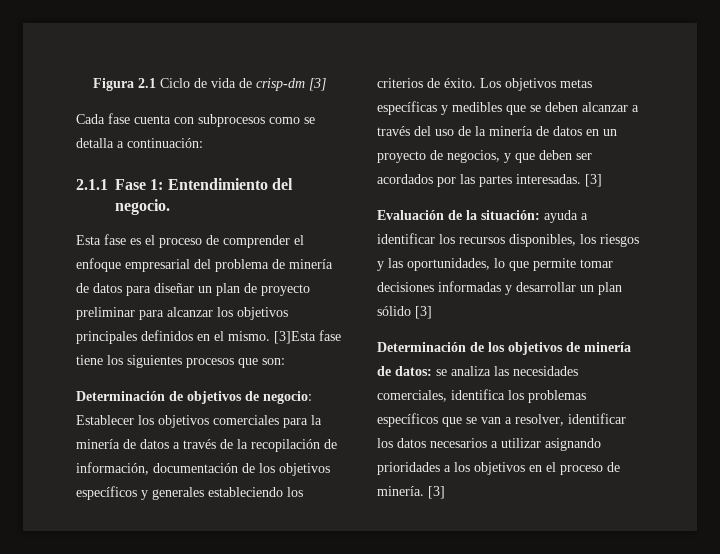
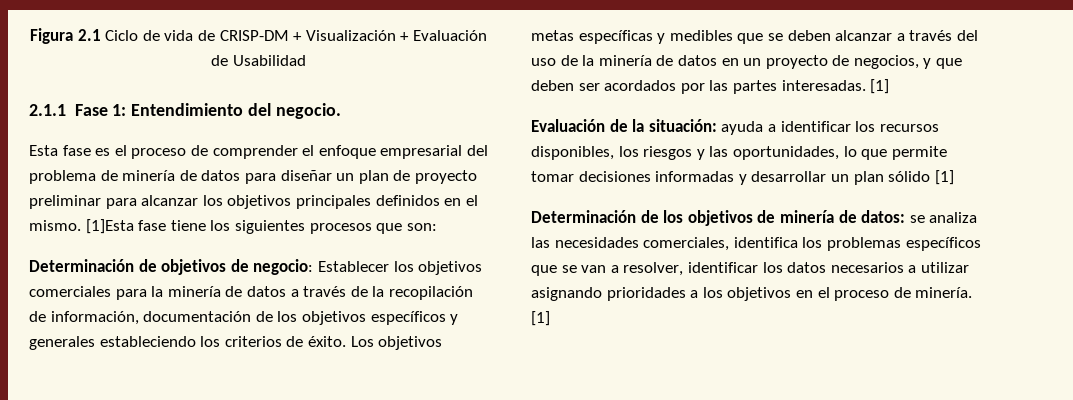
[256,78,326,91] [76,113,315,127] [76,138,203,148] crisp-dm [3] // Cada fase cuenta con subprocesos como se detalla a continuación: -> [219,30,487,41] [211,55,306,66] CRISP-DM + Visualización + Evaluación de Usabilidad
[274,331,316,344] [3]Esta -> [85,219,134,234] [1]Esta
[585,174,602,187] [3] -> [870,79,890,94] [1]
[415,306,432,319] [3] -> [934,170,954,185] [1]
[428,486,445,499] [3] -> [531,311,550,326] [1]

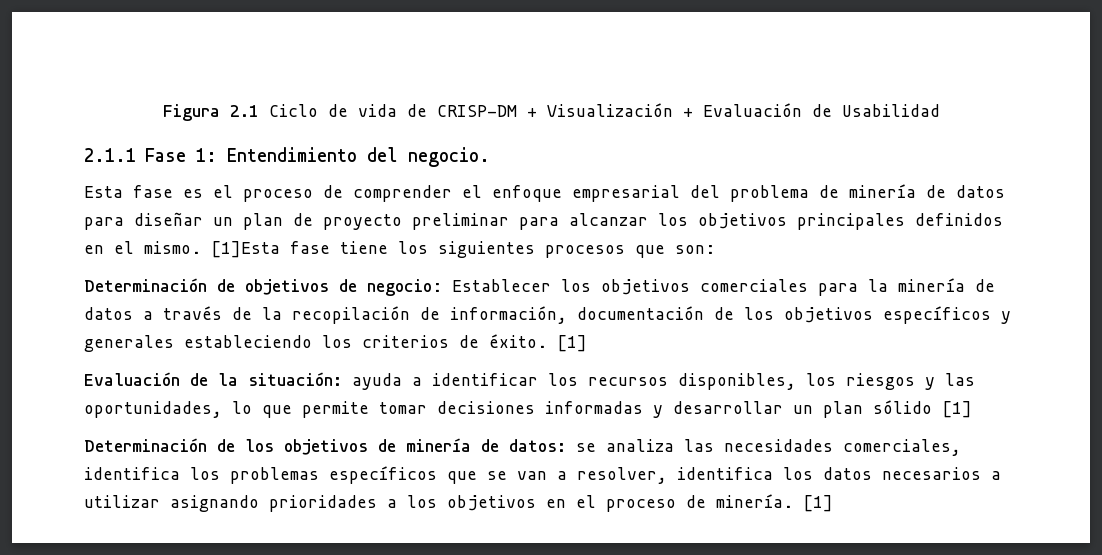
[350,336,443,350] [531,30,978,44] [531,55,963,69] [531,80,866,94] Los objetivos metas específicas y medibles que se deben alcanzar a través del uso de la minería de datos en un proyecto de negocios, y que deben ser acordados por las partes interesadas. -> (547, 341) none
[687,262,758,273] identificar -> [677,467,773,480] identifica

